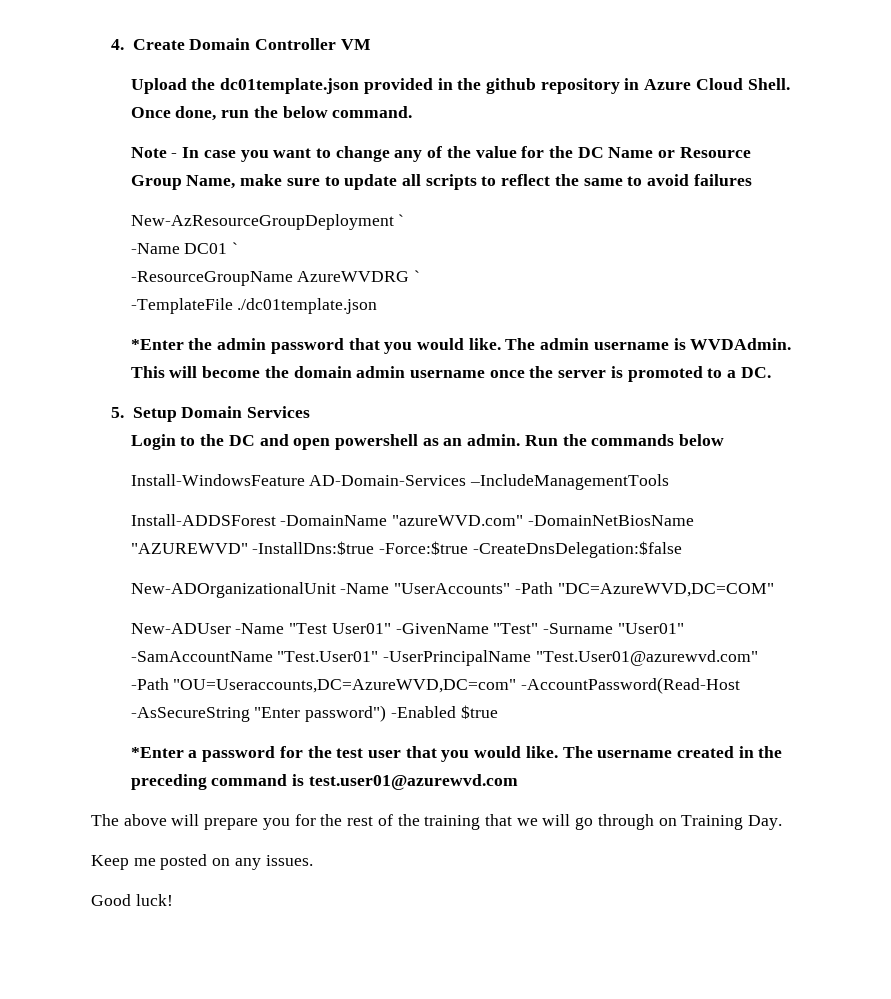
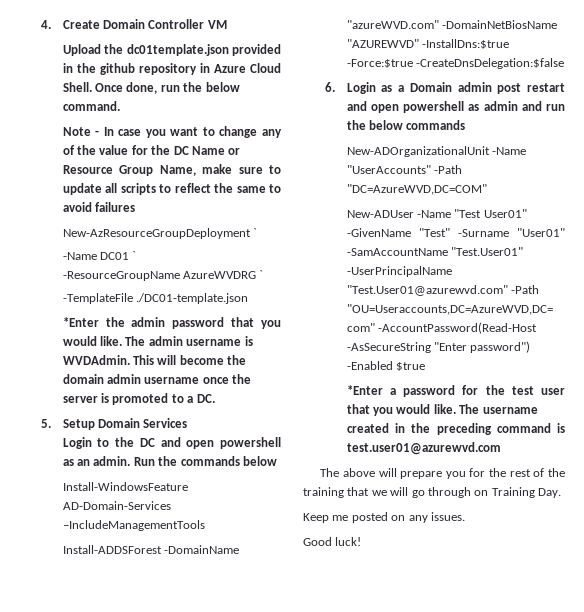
[237,298,378,314] ./dc01template.json -> [136,293,249,304] ./DC01-template.json
(682, 549) none -> [324,82,565,94] [346,101,565,113] [346,120,466,130] // 6. Login as a Domain admin post restart and open powershell as admin and run the below commands

